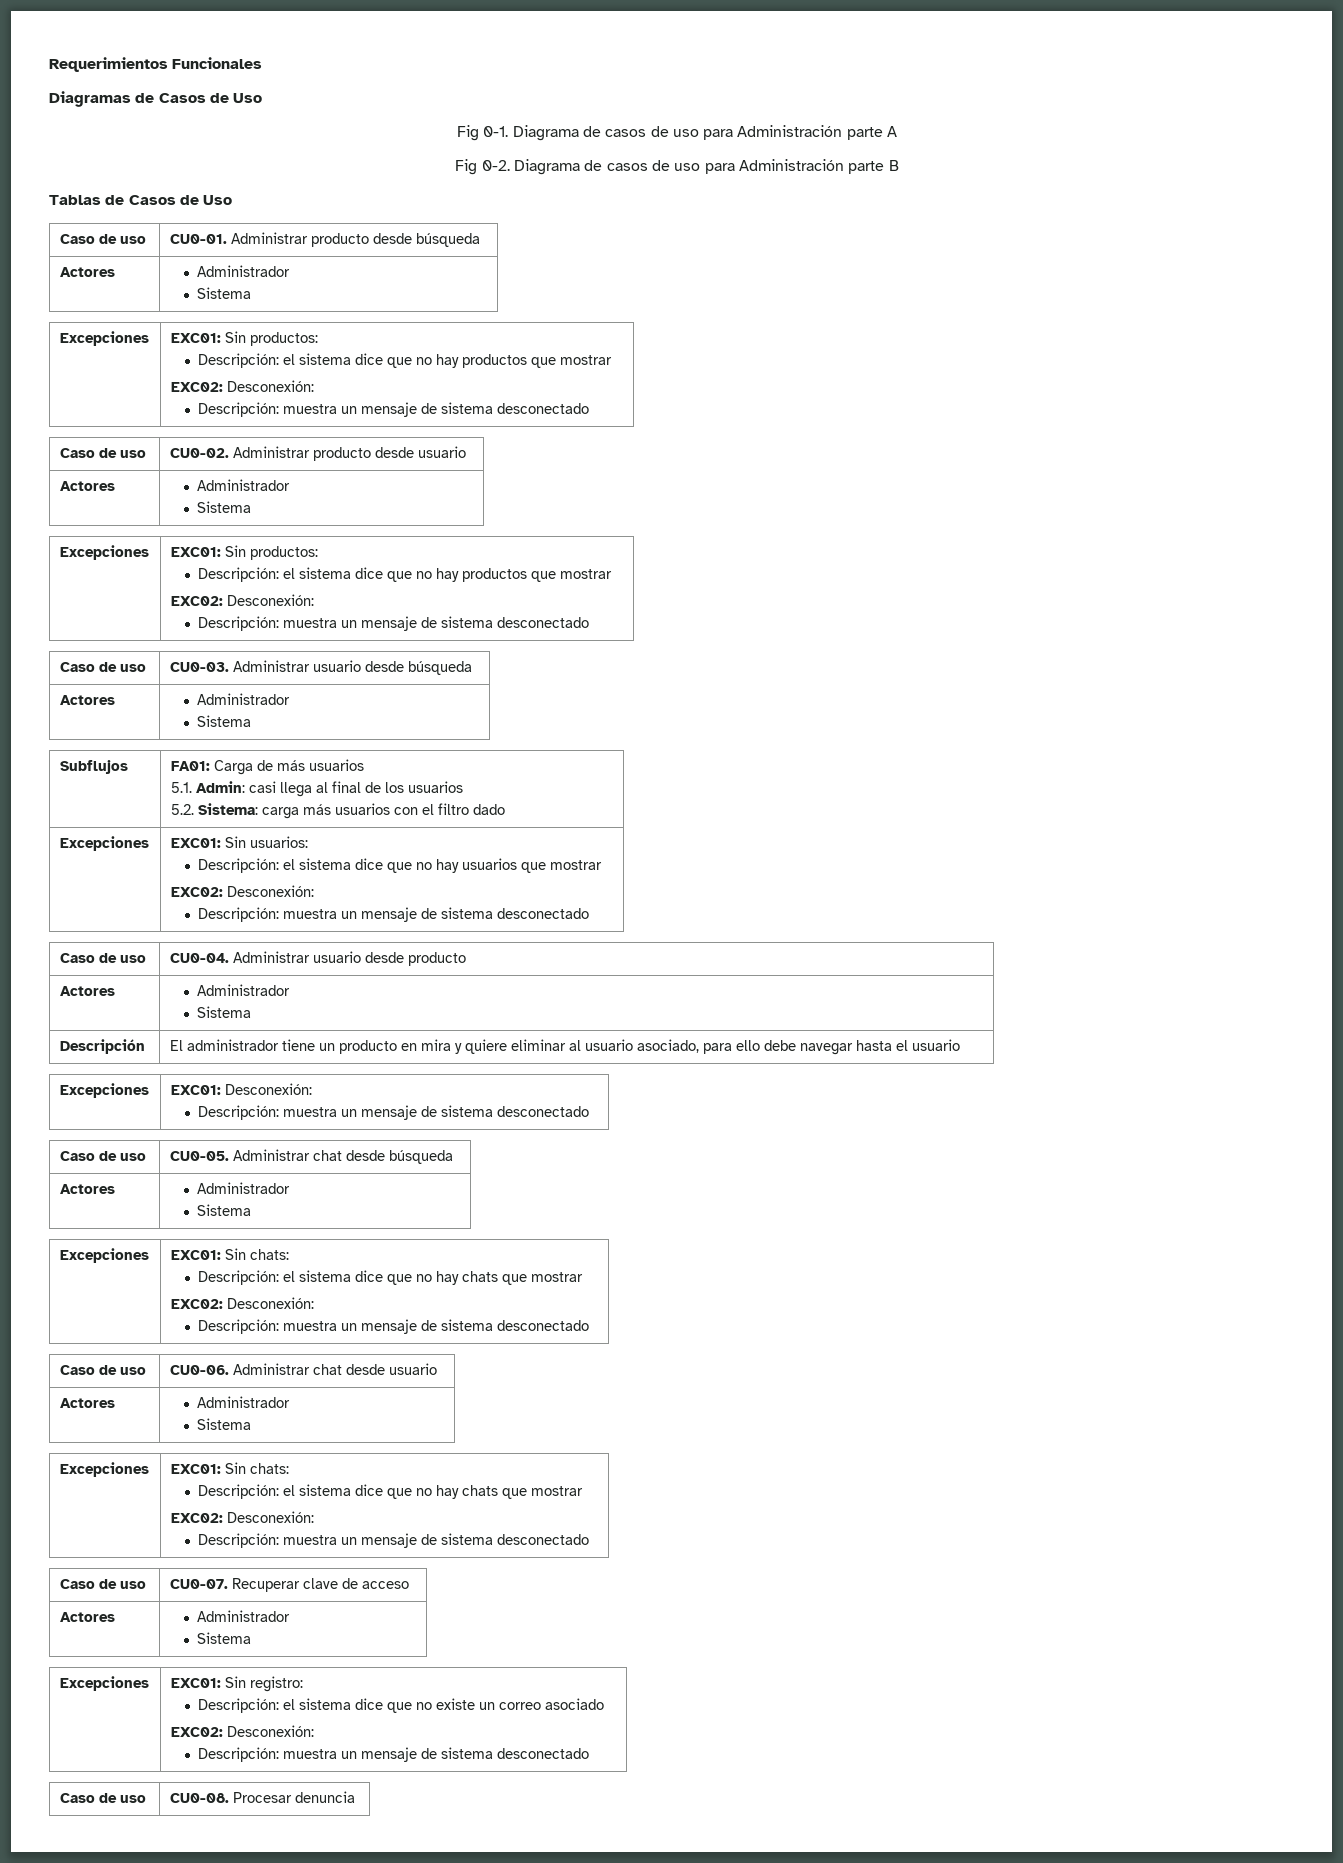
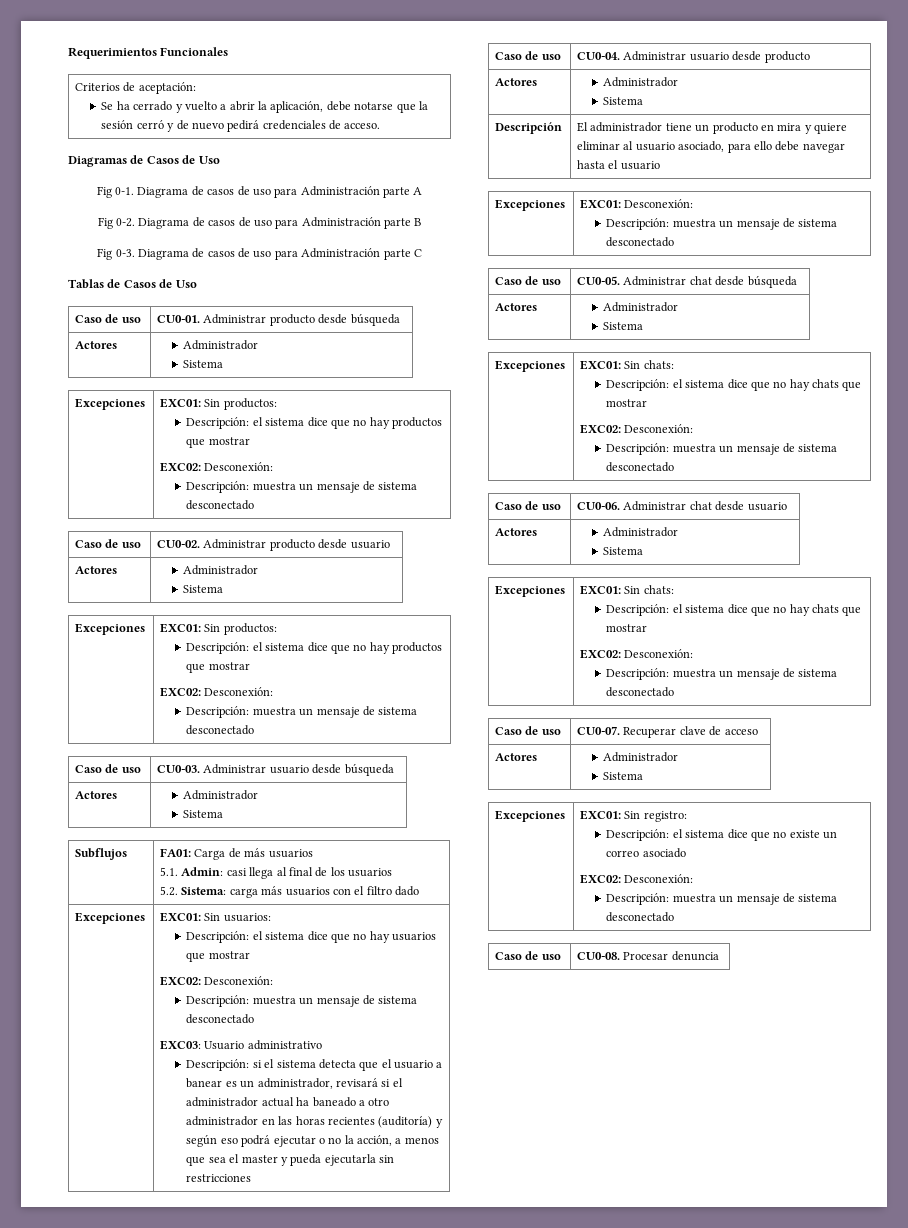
(263, 63) none -> [75,82,196,94] [101,101,428,113] [101,120,381,132] // Criterios de aceptación: // Se ha cerrado y vuelto a abrir la aplicación, debe notarse que la sesión cerró y de nuevo pedirá credenciales de acceso.
(899, 165) none -> [97,248,422,260] // Fig 0-3. Diagrama de casos de uso para Administración parte C
(590, 913) none -> [160,1040,322,1050] [186,1059,443,1071] [186,1078,403,1089] [186,1097,390,1107] [186,1116,443,1128] [186,1134,439,1147] [186,1154,395,1166] [186,1174,252,1182] // EXC03: Usuario administrativo // Descripción: si el sistema detecta que el usuario a banear es un administrador, revisará si el administrador actual ha baneado a otro administrador en las horas recientes (auditoría) y según eso podrá ejecutar o no la acción, a menos que sea el master y pueda ejecutarla sin restricciones

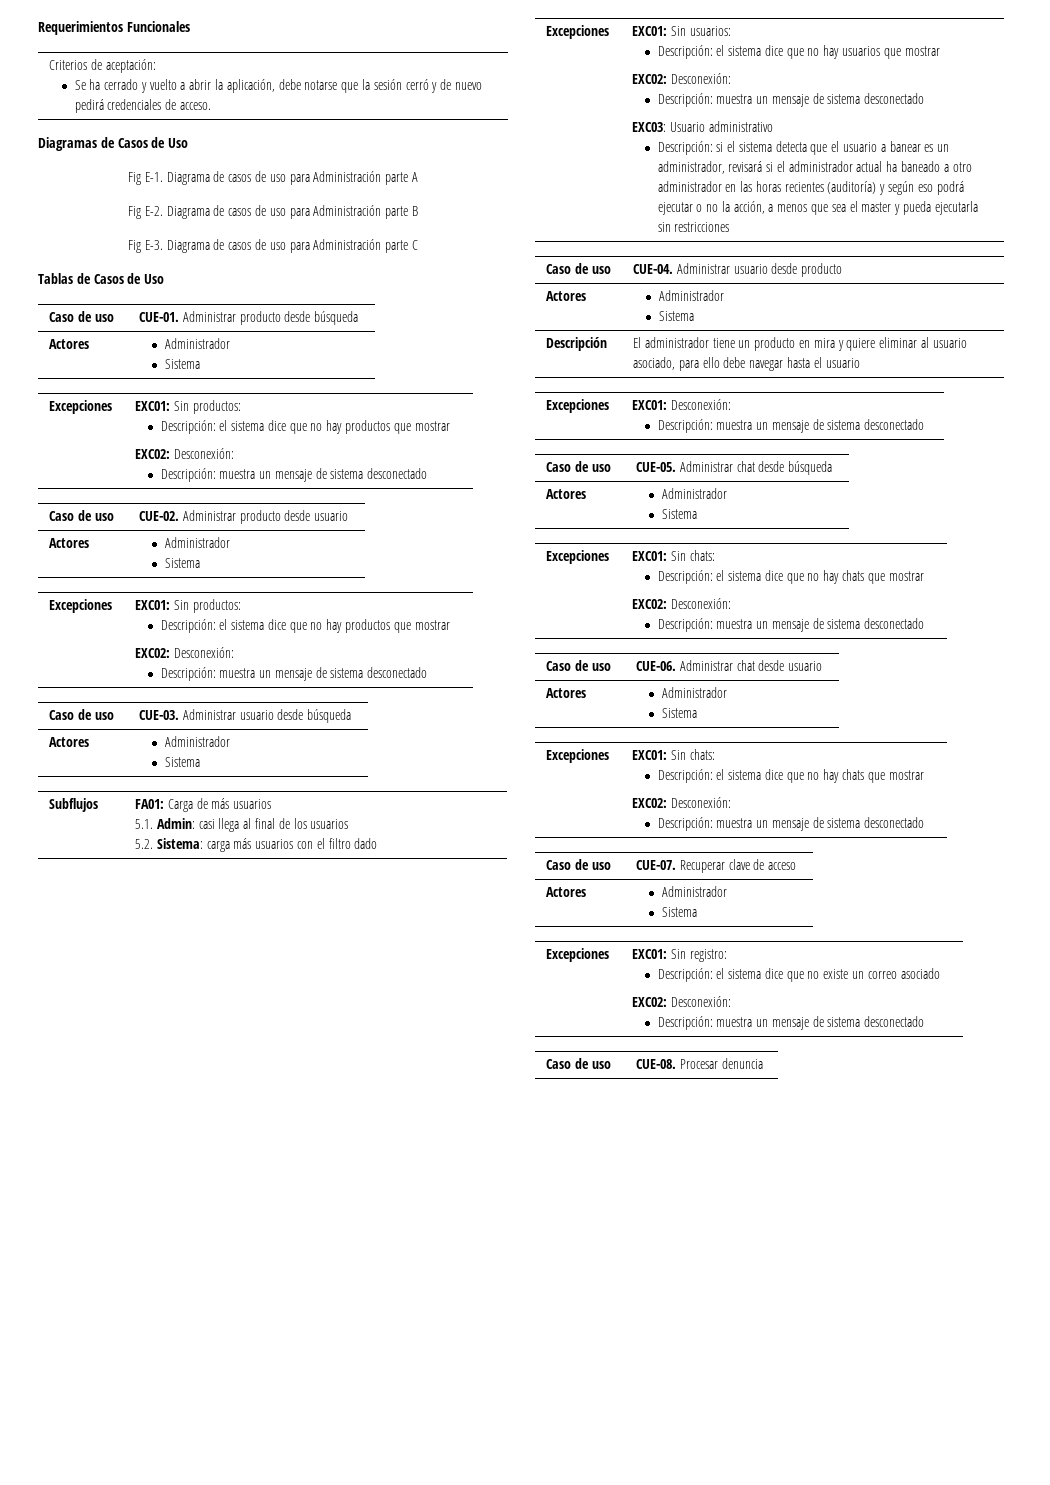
[115,187,134,195] 0-1. -> [144,172,163,182] E-1.
[116,218,135,227] 0-2. -> [144,206,163,216] E-2.
[115,249,135,257] 0-3. -> [144,240,163,250] E-3.
[157,315,201,323] CU0-01. -> [139,312,180,322] CUE-01.
[157,540,201,548] CU0-02. -> [139,511,180,521] CUE-02.
[157,765,201,773] CU0-03. -> [139,710,180,720] CUE-03.
[577,52,621,60] CU0-04. -> [633,264,674,274] CUE-04.
[577,276,621,285] CU0-05. -> [636,462,677,472] CUE-05.
[577,502,621,510] CU0-06. -> [636,661,677,671] CUE-06.
[577,726,621,735] CU0-07. -> [636,860,677,870] CUE-07.
[577,952,621,960] CU0-08. -> [636,1059,677,1069] CUE-08.

